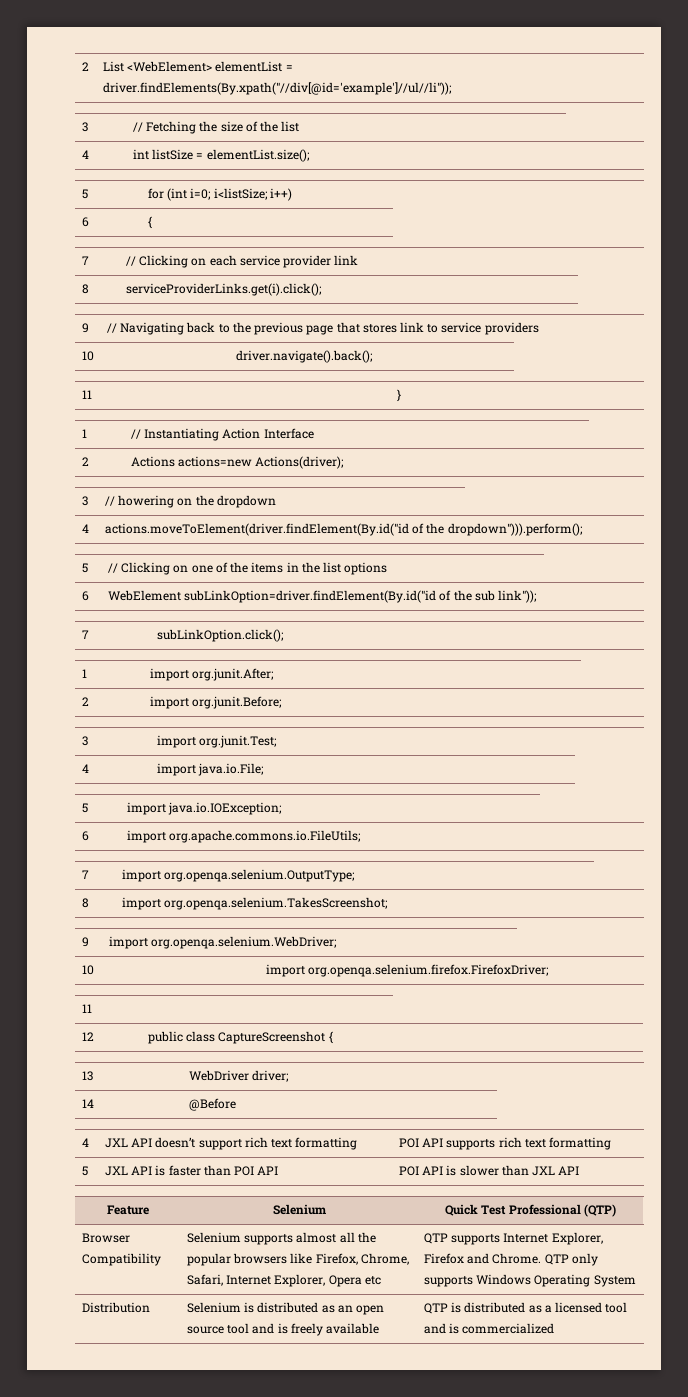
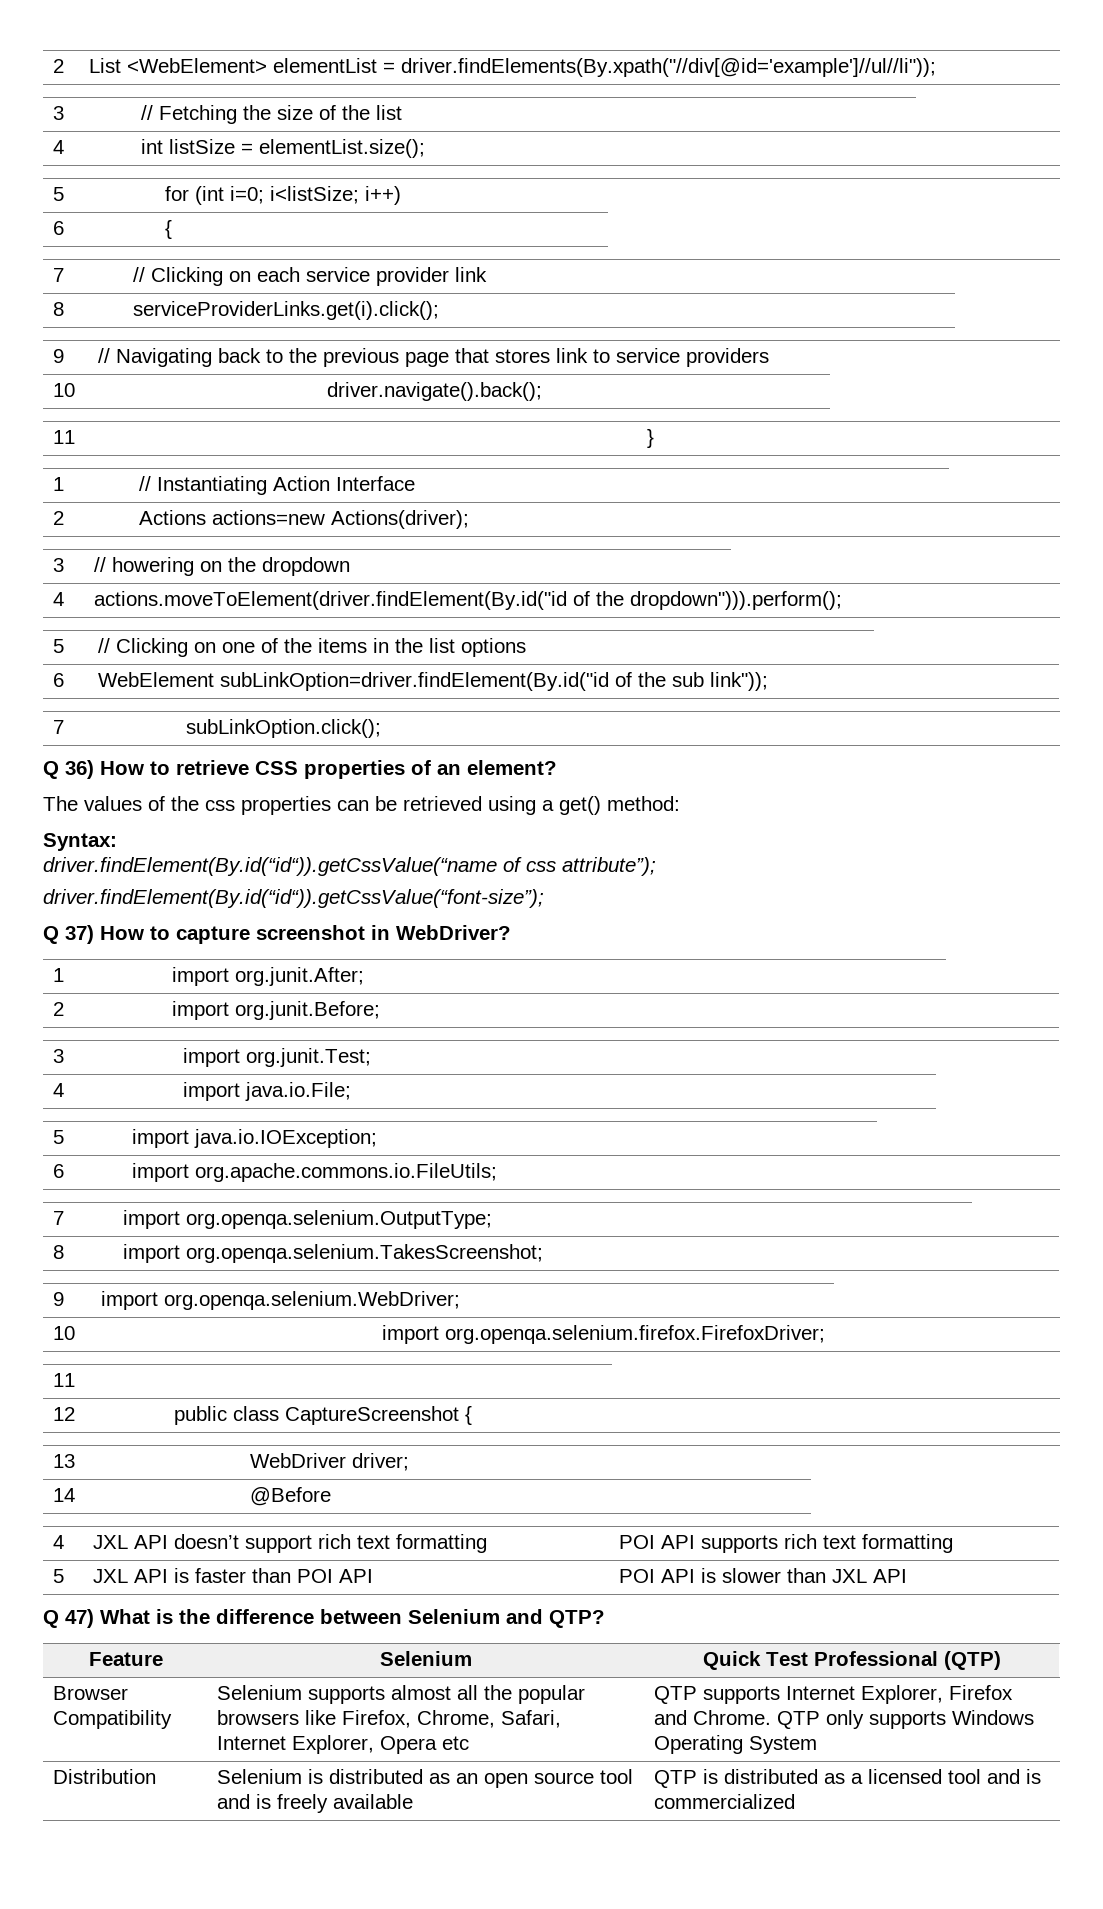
(284, 635) none -> [43,760,557,779] [43,796,680,815] [43,833,117,851] [43,857,656,876] [43,889,544,908] [43,925,511,944] // Q 36) How to retrieve CSS properties of an element? // The values of the css properties can be retrieved using a get() method: // Syntax: // driver.findElement(By.id(“id“)).getCssValue(“name of css attribute”); // driver.findElement(By.id(“id“)).getCssValue(“font-size”); // Q 37) How to capture screenshot in WebDriver?
(580, 1170) none -> [43,1609,605,1628] // Q 47) What is the difference between Selenium and QTP?

